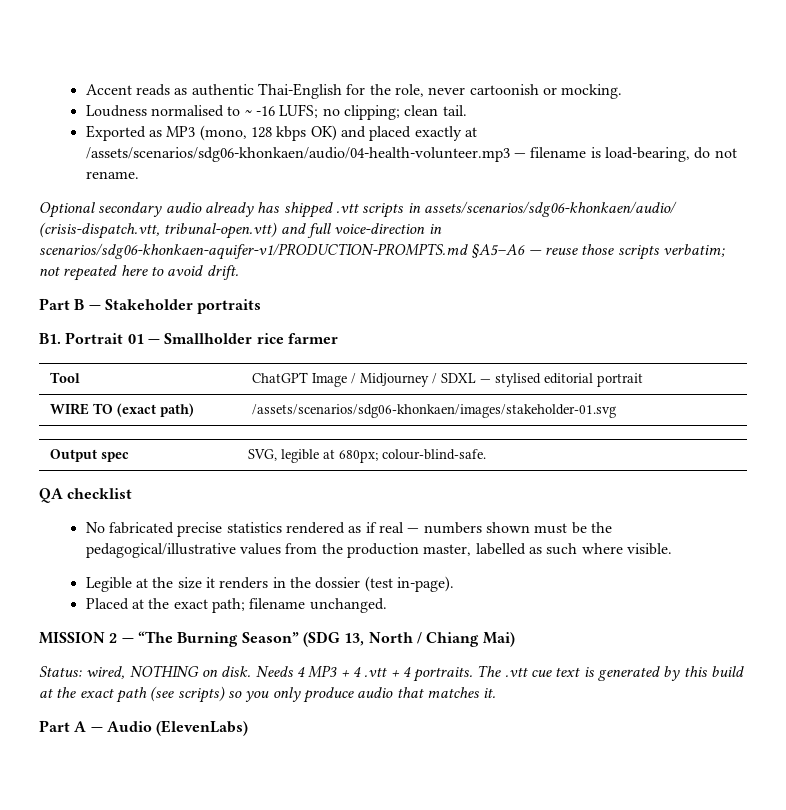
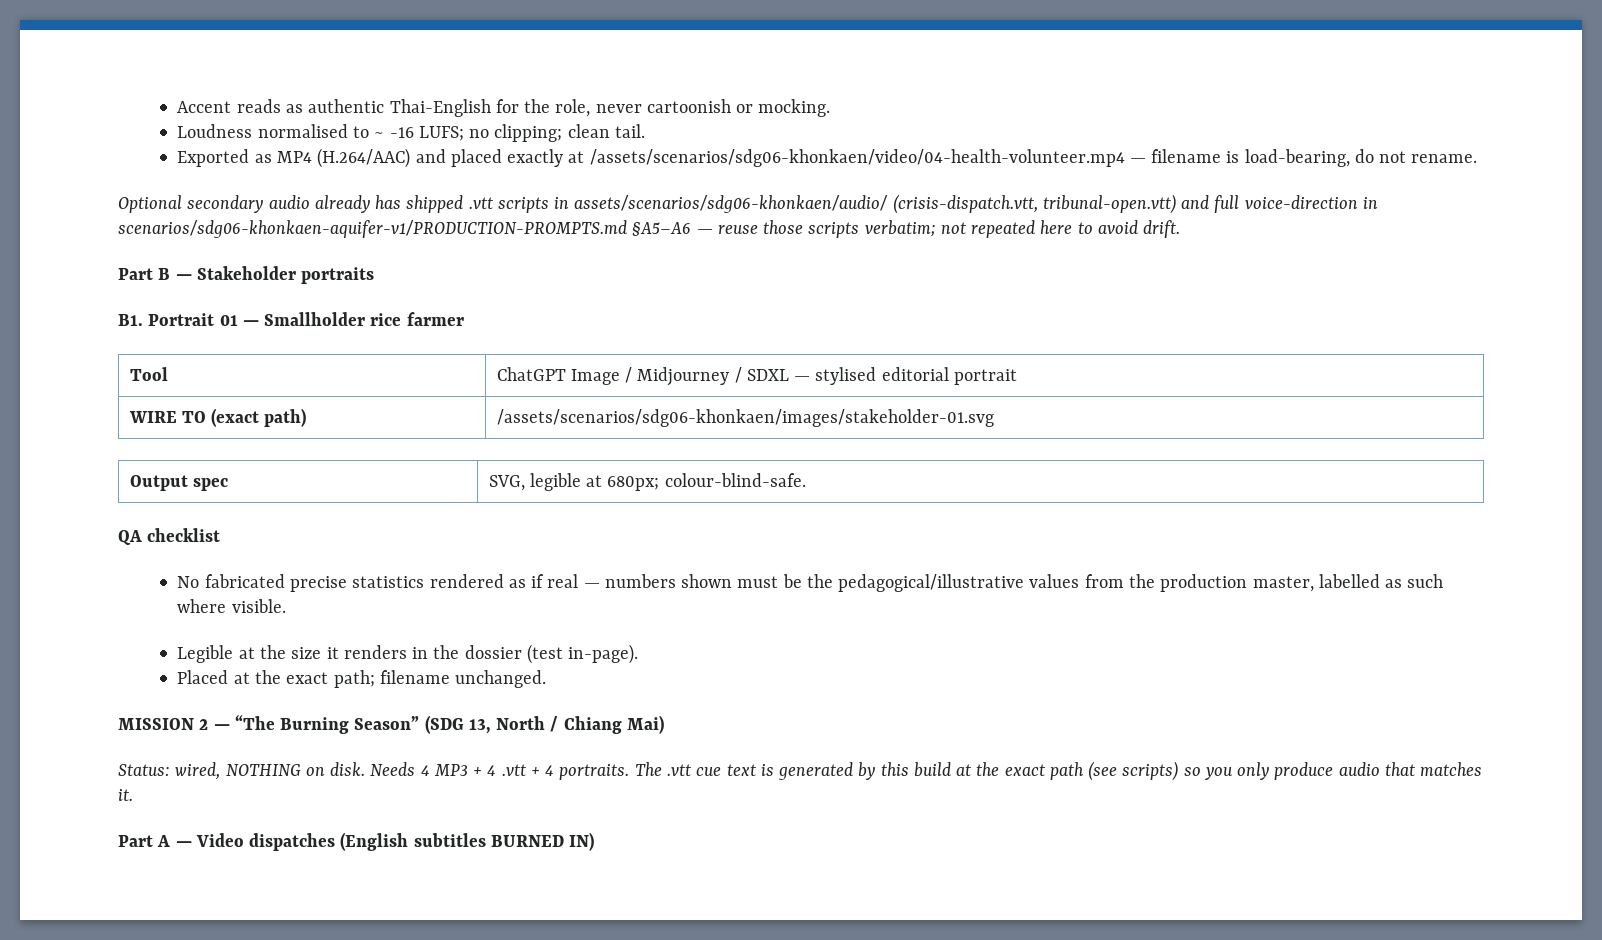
[166,125,337,141] MP3 (mono, 128 kbps OK) -> [276,148,411,168] MP4 (H.264/AAC)
[85,147,510,162] /assets/scenarios/sdg06-khonkaen/audio/04-health-volunteer.mp3 -> [589,149,1125,167] /assets/scenarios/sdg06-khonkaen/video/04-health-volunteer.mp4
[106,720,249,736] Audio (ElevenLabs) -> [195,832,595,851] Video dispatches (English subtitles BURNED IN)

